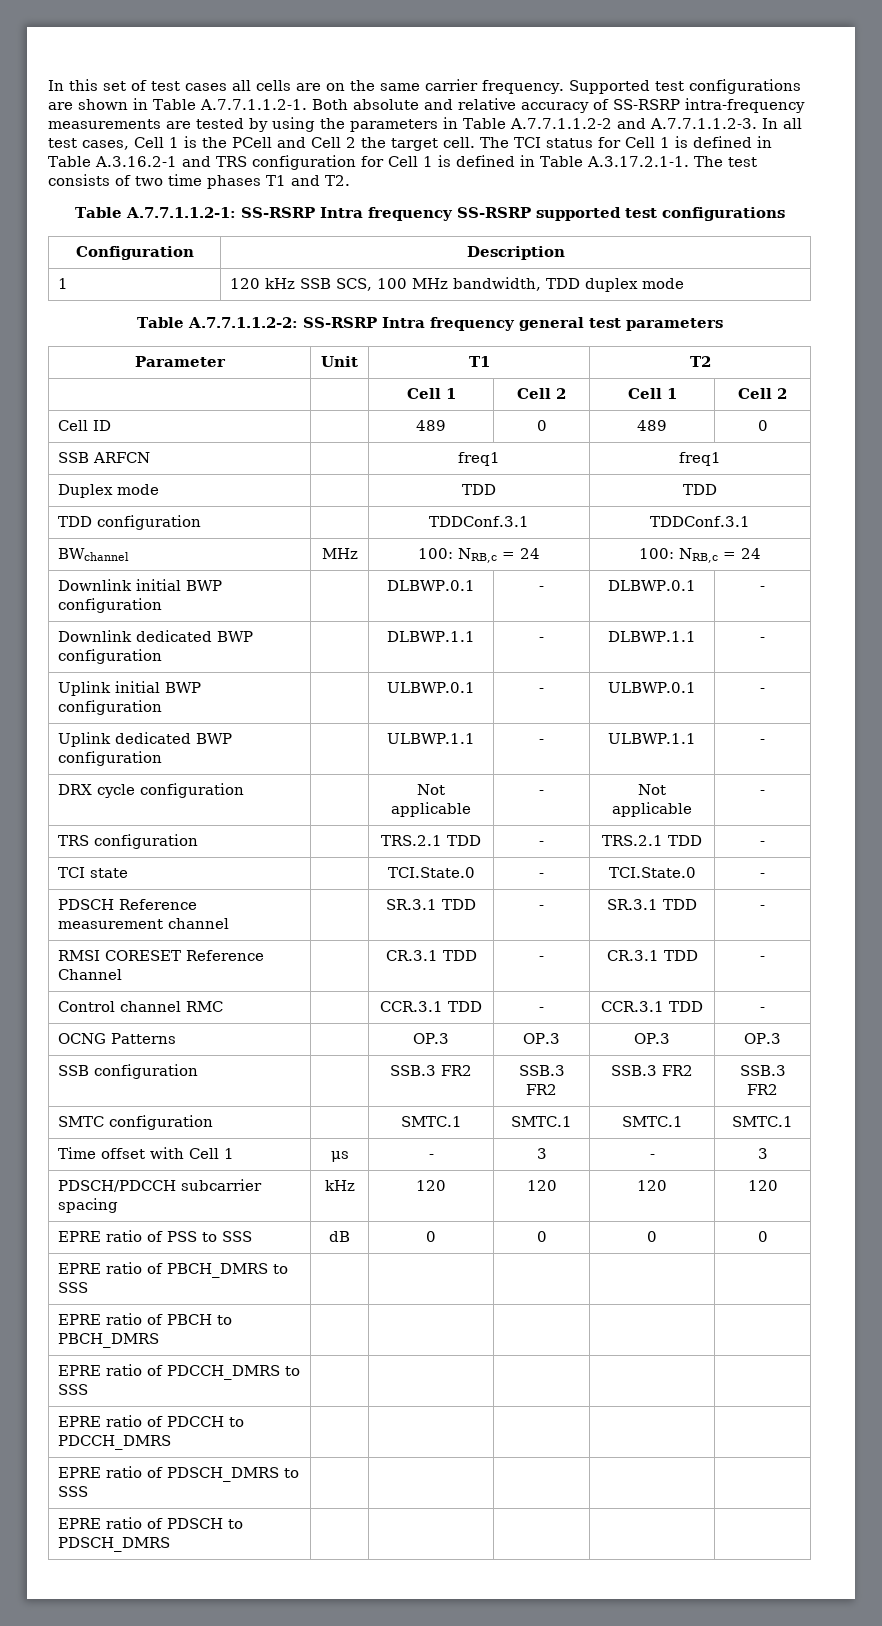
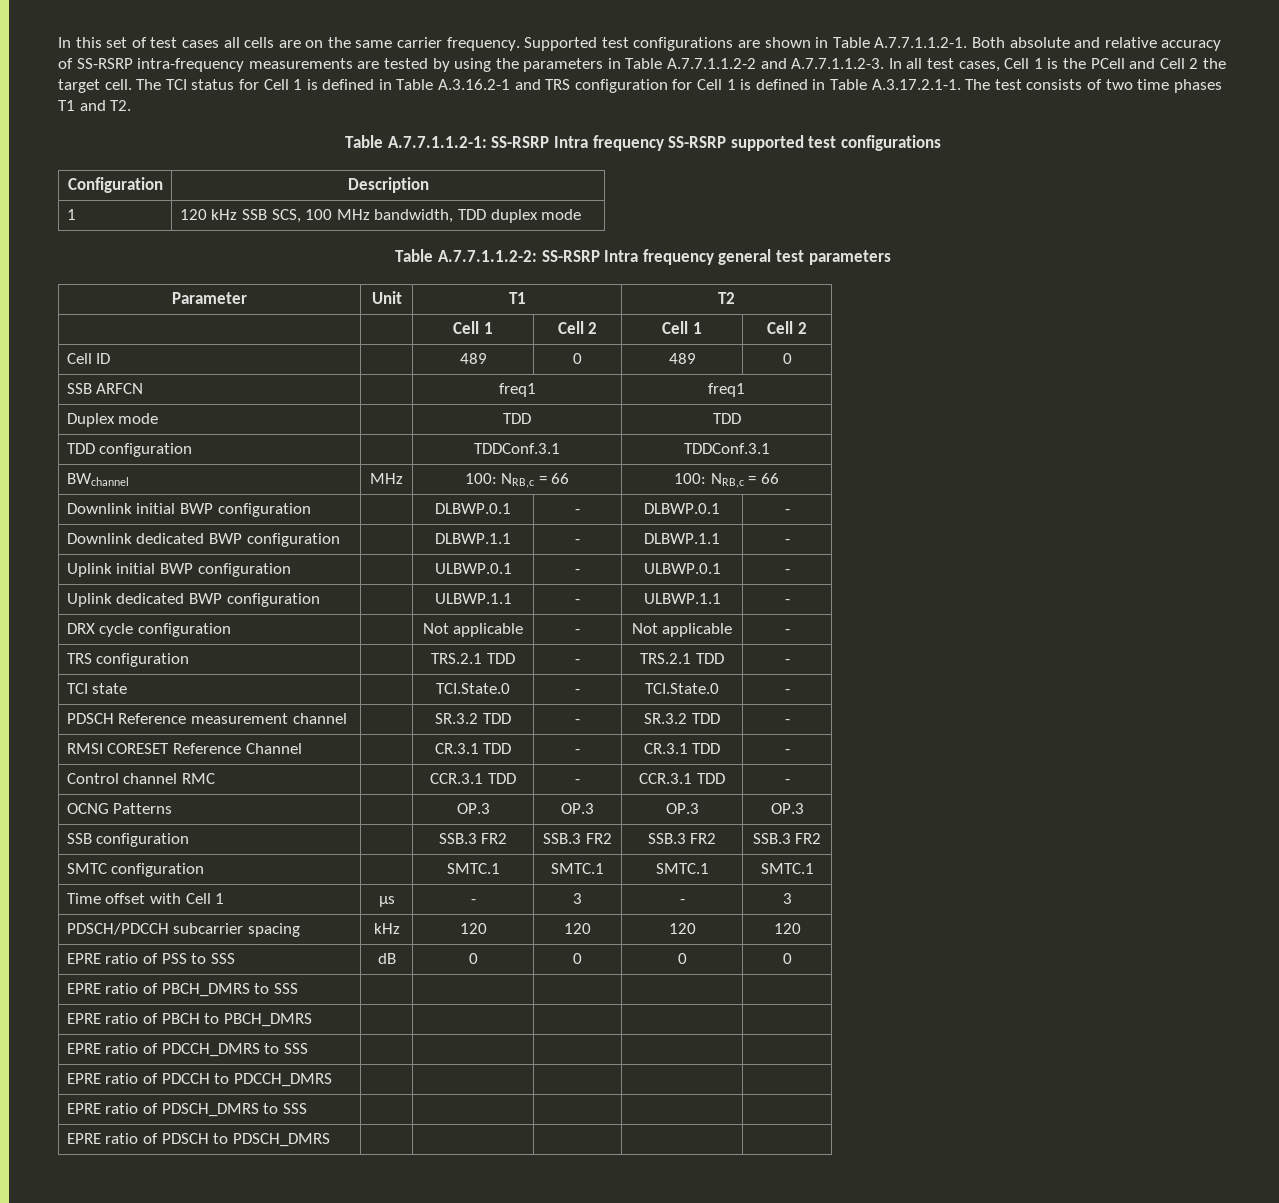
[520,548,540,559] [639,548,761,563] 24 | 100: NRB,c = 24 -> [551,473,570,484] [674,473,779,488] 66 | 100: NRB,c = 66
[386,899,476,910] [539,905,544,910] [607,899,658,910] SR.3.1 TDD | - | SR.3.1 -> [435,713,511,724] [575,719,580,724] [644,713,688,724] SR.3.2 TDD | - | SR.3.2

